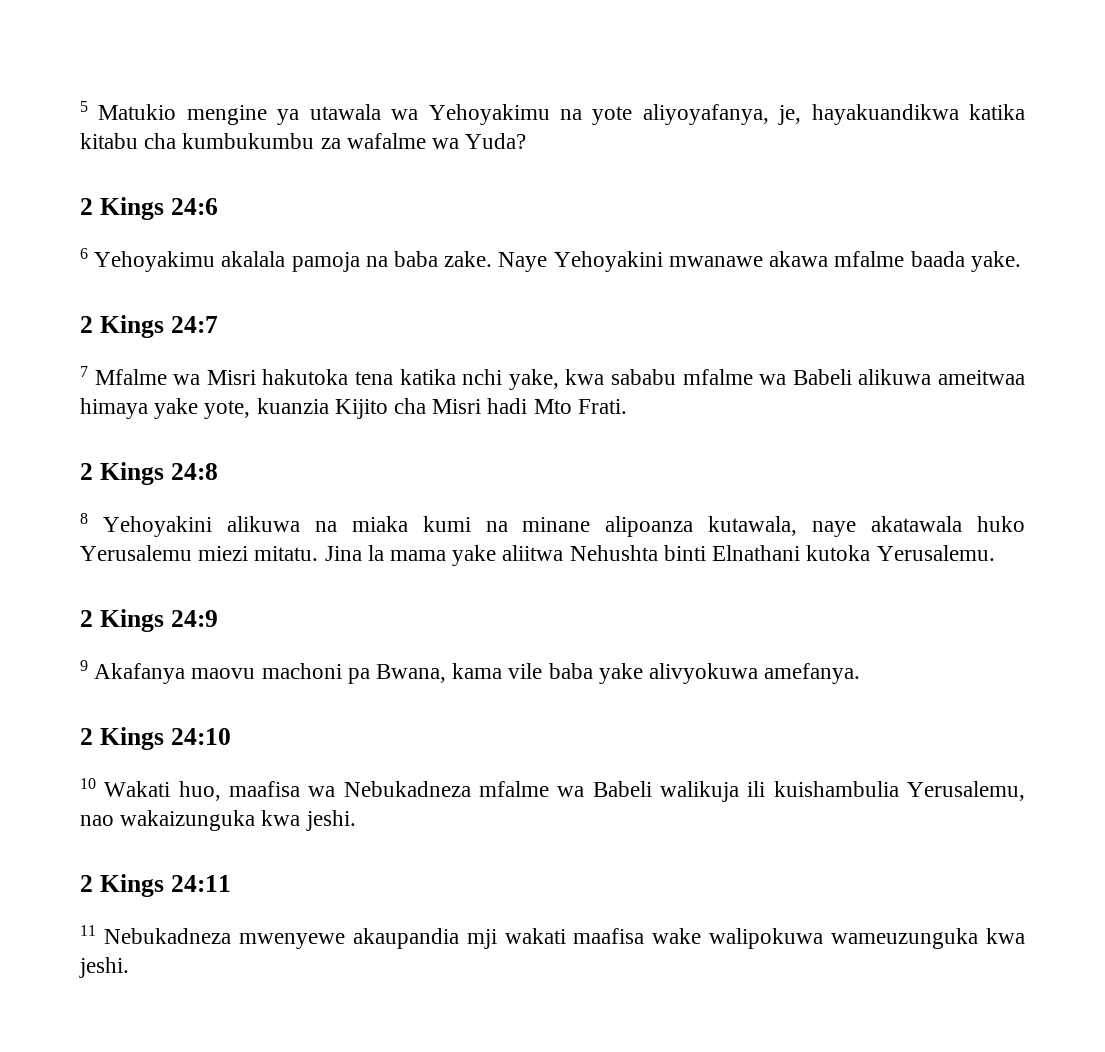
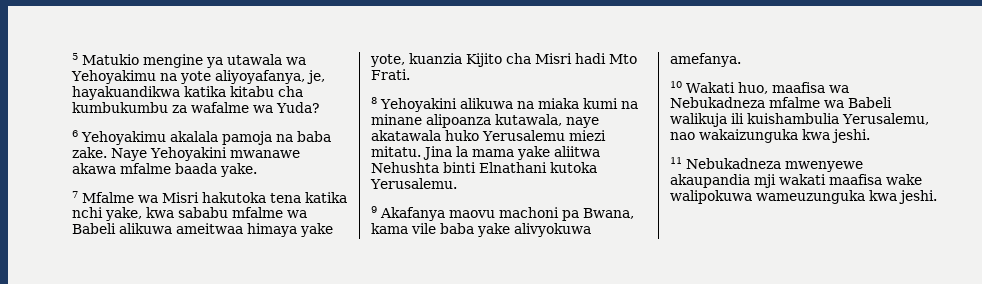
[80,197,218,220] // 2 Kings 24:6 -> (320, 107) none
[80,315,218,338] // 2 Kings 24:7 -> (257, 170) none
[80,462,218,485] // 2 Kings 24:8 -> (410, 74) none
[80,609,218,632] // 2 Kings 24:9 -> (457, 183) none
[80,727,231,750] // 2 Kings 24:10 -> (741, 60) none
[80,874,231,897] // 2 Kings 24:11 -> (870, 136) none

